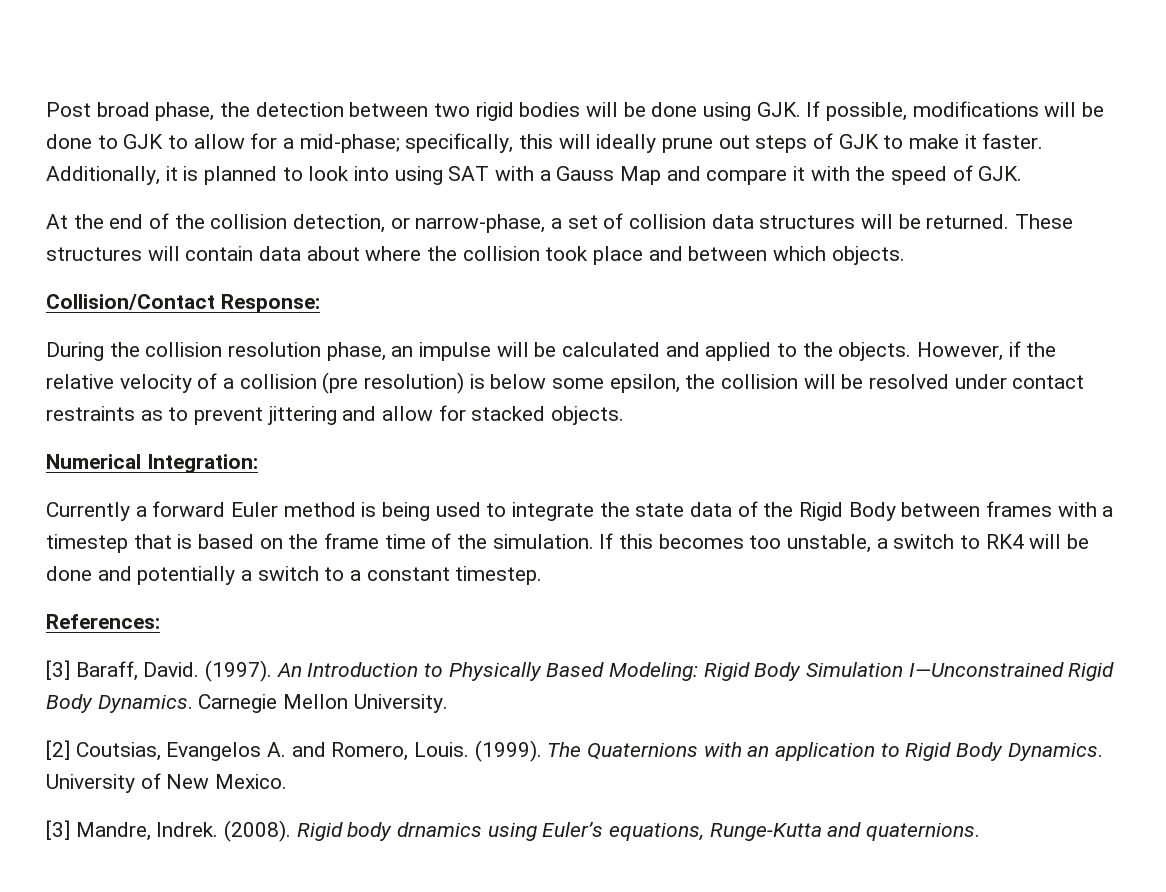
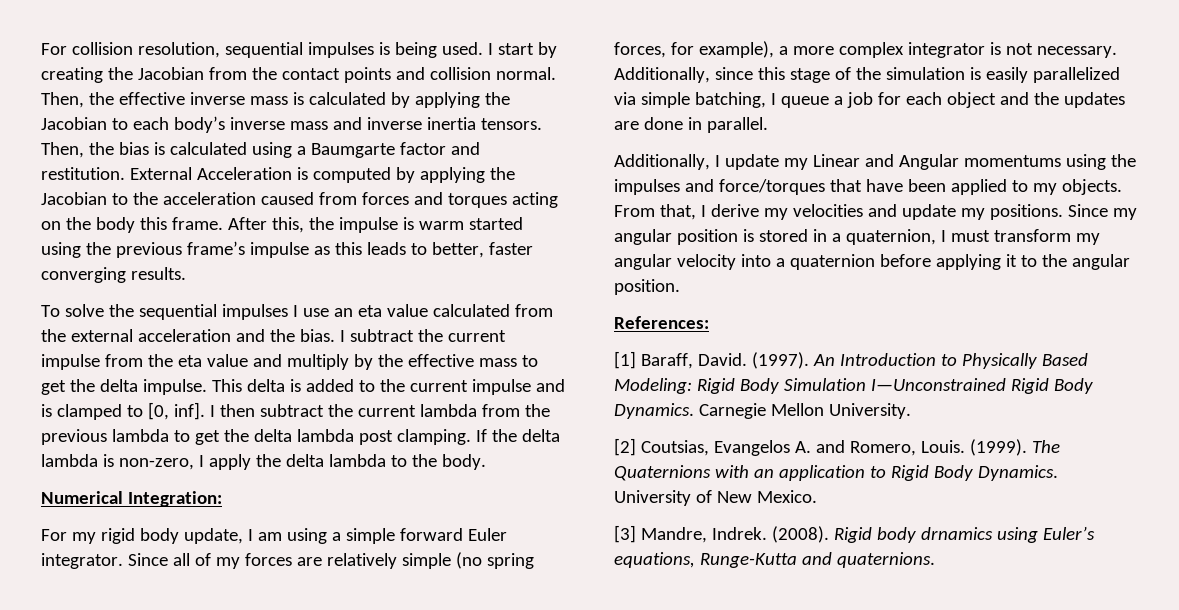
[46,101,1105,121] [46,133,1044,153] [46,165,1023,185] [46,213,1074,233] [46,246,905,265] [46,294,320,313] [46,341,1057,361] [46,372,1085,394] [46,405,625,425] [46,454,258,473] [46,501,1114,521] [46,533,1090,553] [46,566,543,585] Post broad phase, the detection between two rigid bodies will be done using GJK. If possible, modifications will be done to GJK to allow for a mid-phase; specifically, this will ideally prune out steps of GJK to make it faster. Additionally, it is planned to look into using SAT with a Gauss Map and compare it with the speed of GJK. // At the end of the collision detection, or narrow-phase, a set of collision data structures will be returned. These structures will contain data about where the collision took place and between which objects. // Collision/Contact Response: // During the collision resolution phase, an impulse will be calculated and applied to the objects. However, if the relative velocity of a collision (pre resolution) is below some epsilon, the collision will be resolved under contact restraints as to prevent jittering and allow for stacked objects. // Numerical Integration: // Currently a forward Euler method is being used to integrate the state data of the Rigid Body between frames with a timestep that is based on the frame time of the simulation. If this becomes too unstable, a switch to RK4 will be done and potentially a switch to a constant timestep. -> [41,42,557,58] [41,67,556,83] [41,92,510,108] [41,116,542,133] [41,142,480,158] [41,167,515,183] [41,192,558,208] [41,217,523,233] [41,241,533,258] [41,267,186,283] [41,304,553,320] [41,329,506,342] [41,354,538,370] [41,379,565,395] [41,402,550,420] [41,429,560,445] [41,454,486,470] [41,491,222,507] [41,528,507,544] [41,552,534,569] [614,41,1117,58] [614,67,1120,83] [614,92,1125,108] [614,117,768,133] [614,154,1136,170] [614,179,1122,195] [614,204,1137,220] [614,229,1100,245] [614,254,1130,270] [614,279,680,295] For collision resolution, sequential impulses is being used. I start by creating the Jacobian from the contact points and collision normal. Then, the effective inverse mass is calculated by applying the Jacobian to each body’s inverse mass and inverse inertia tensors. Then, the bias is calculated using a Baumgarte factor and restitution. External Acceleration is computed by applying the Jacobian to the acceleration caused from forces and torques acting on the body this frame. After this, the impulse is warm started using the previous frame’s impulse as this leads to better, faster converging results. // To solve the sequential impulses I use an eta value calculated from the external acceleration and the bias. I subtract the current impulse from the eta value and multiply by the effective mass to get the delta impulse. This delta is added to the current impulse and is clamped to [0, inf]. I then subtract the current lambda from the previous lambda to get the delta lambda post clamping. If the delta lambda is non-zero, I apply the delta lambda to the body. // Numerical Integration: // For my rigid body update, I am using a simple forward Euler integrator. Since all of my forces are relatively simple (no spring forces, for example), a more complex integrator is not necessary. Additionally, since this stage of the simulation is easily parallelized via simple batching, I queue a job for each object and the updates are done in parallel. // Additionally, I update my Linear and Angular momentums using the impulses and force/torques that have been applied to my objects. From that, I derive my velocities and update my positions. Since my angular position is stored in a quaternion, I must transform my angular velocity into a quaternion before applying it to the angular position.
[46,660,70,680] [3] -> [614,351,636,369] [1]

